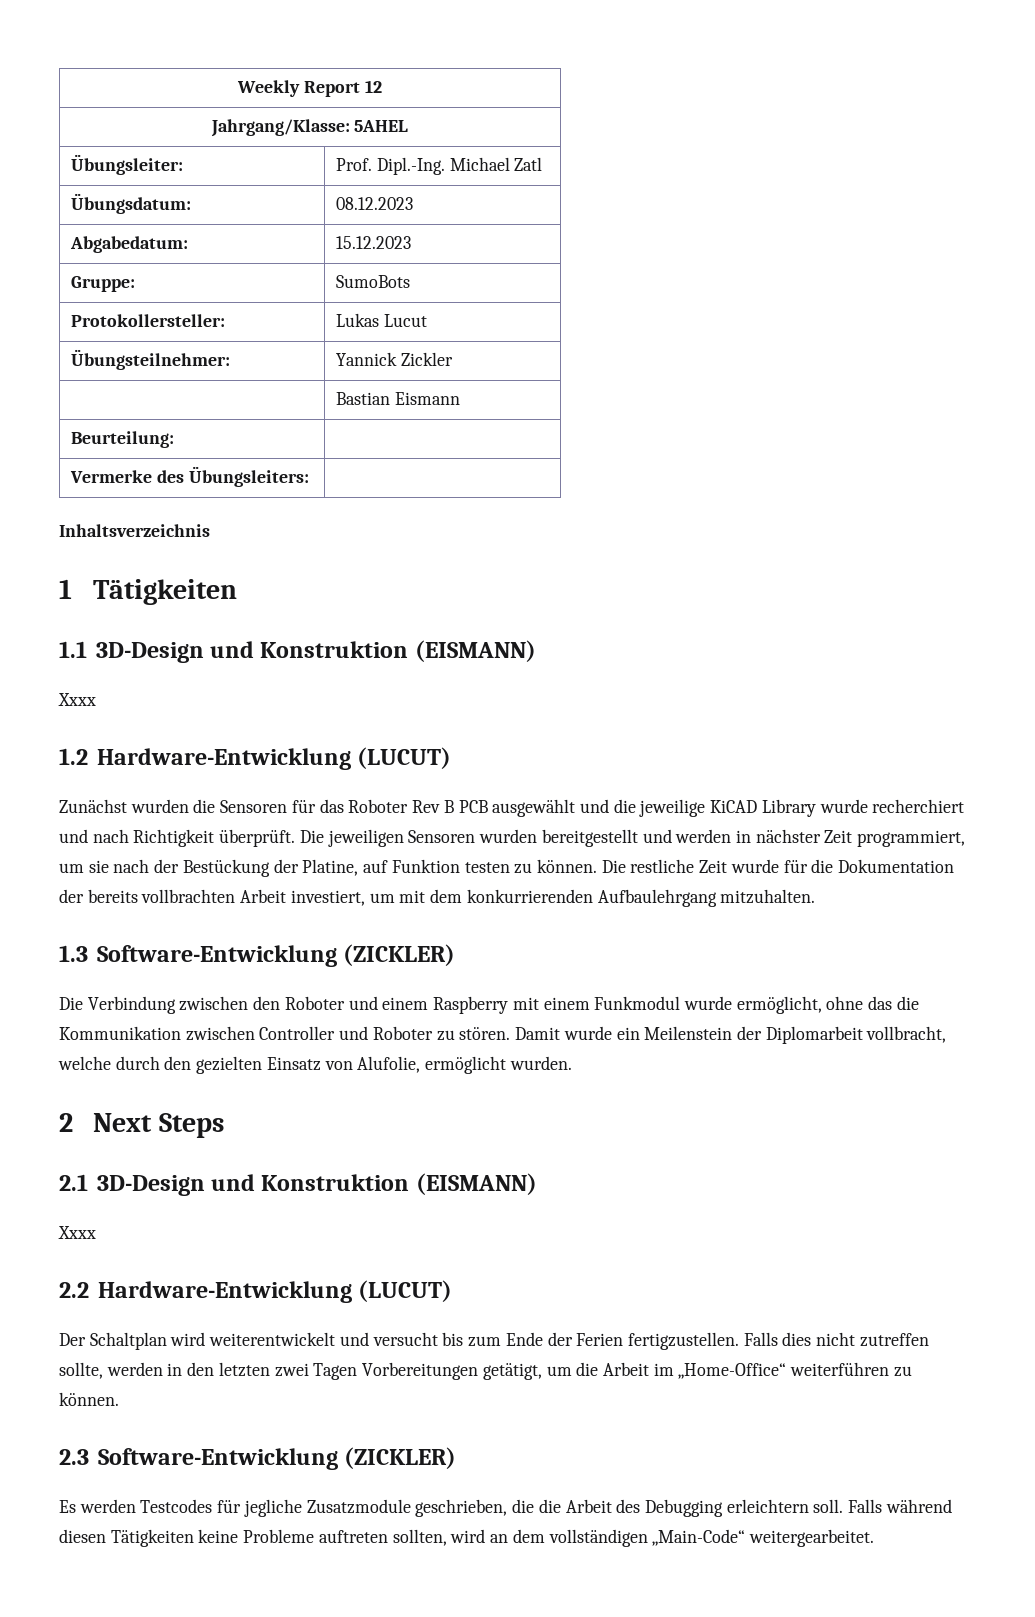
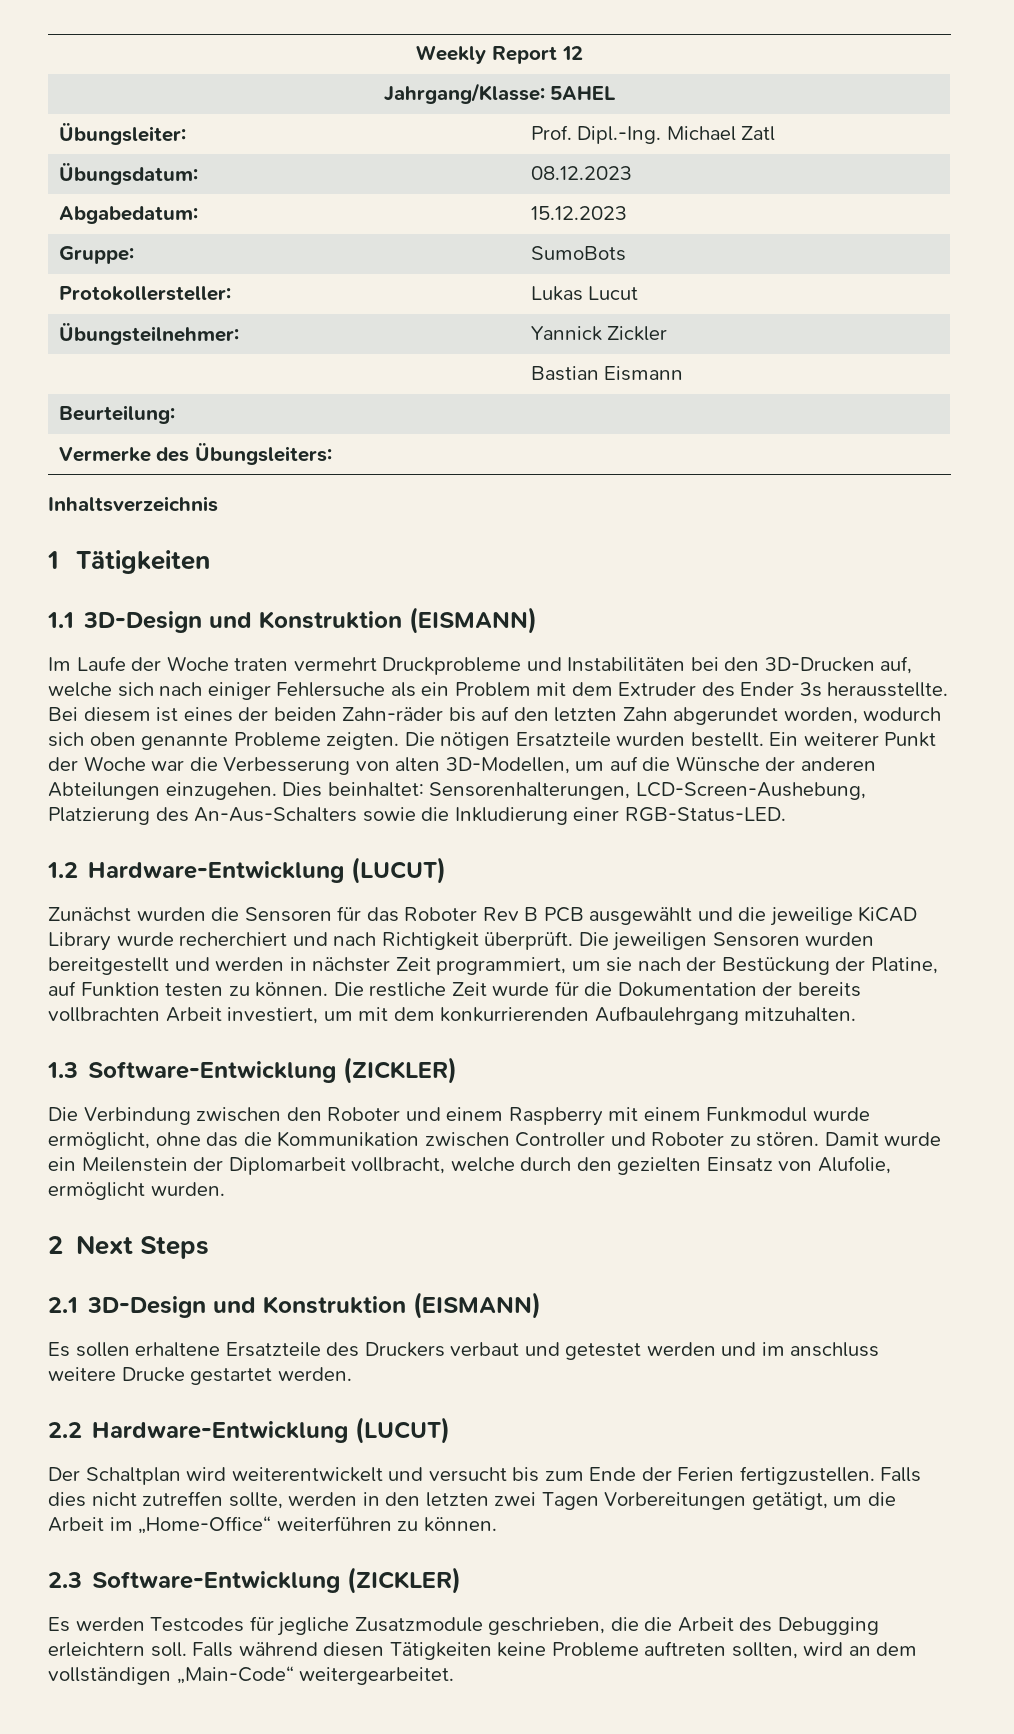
[58,693,96,706] Xxxx -> [48,656,913,675] [48,682,949,700] [48,706,942,725] [48,732,937,750] [48,756,876,775] [48,782,866,800] [48,807,786,825] Im Laufe der Woche traten vermehrt Druckprobleme und Instabilitäten bei den 3D-Drucken auf, welche sich nach einiger Fehlersuche als ein Problem mit dem Extruder des Ender 3s herausstellte. Bei diesem ist eines der beiden Zahn-räder bis auf den letzten Zahn abgerundet worden, wodurch sich oben genannte Probleme zeigten. Die nötigen Ersatzteile wurden bestellt. Ein weiterer Punkt der Woche war die Verbesserung von alten 3D-Modellen, um auf die Wünsche der anderen Abteilungen einzugehen. Dies beinhaltet: Sensorenhalterungen, LCD-Screen-Aushebung, Platzierung des An-Aus-Schalters sowie die Inkludierung einer RGB-Status-LED.
[58,1226,96,1239] Xxxx -> [48,1342,880,1360] [48,1367,352,1385] Es sollen erhaltene Ersatzteile des Druckers verbaut und getestet werden und im anschluss weitere Drucke gestartet werden.

